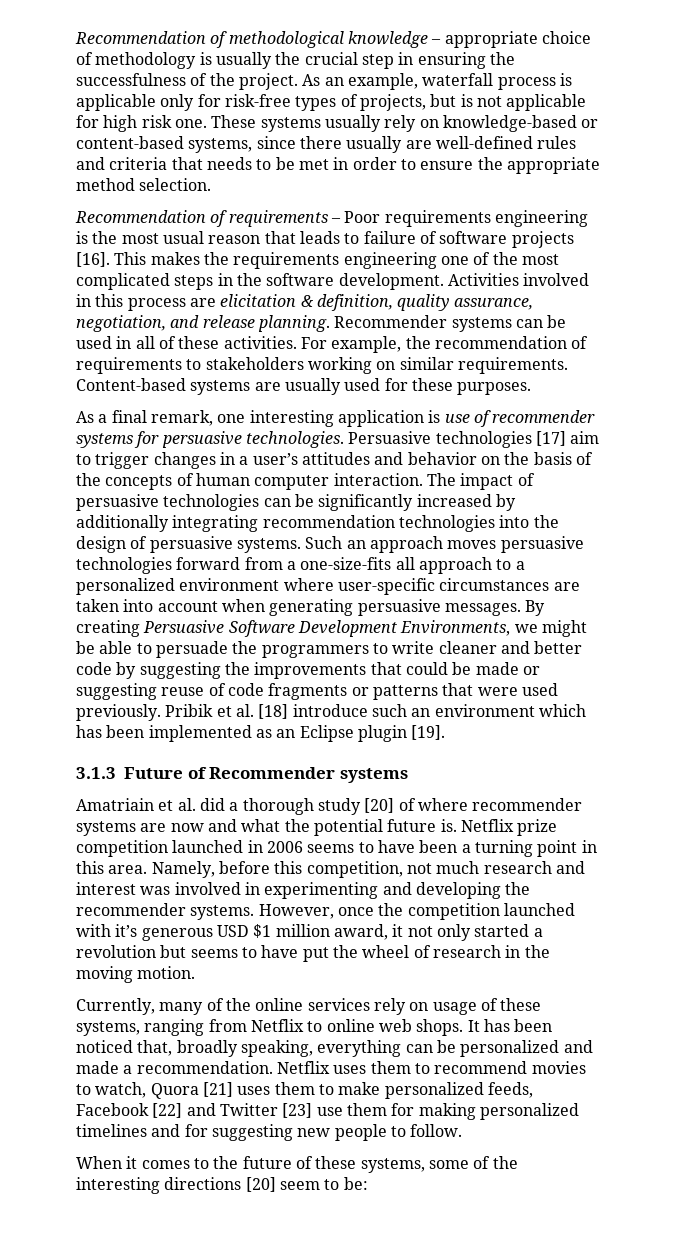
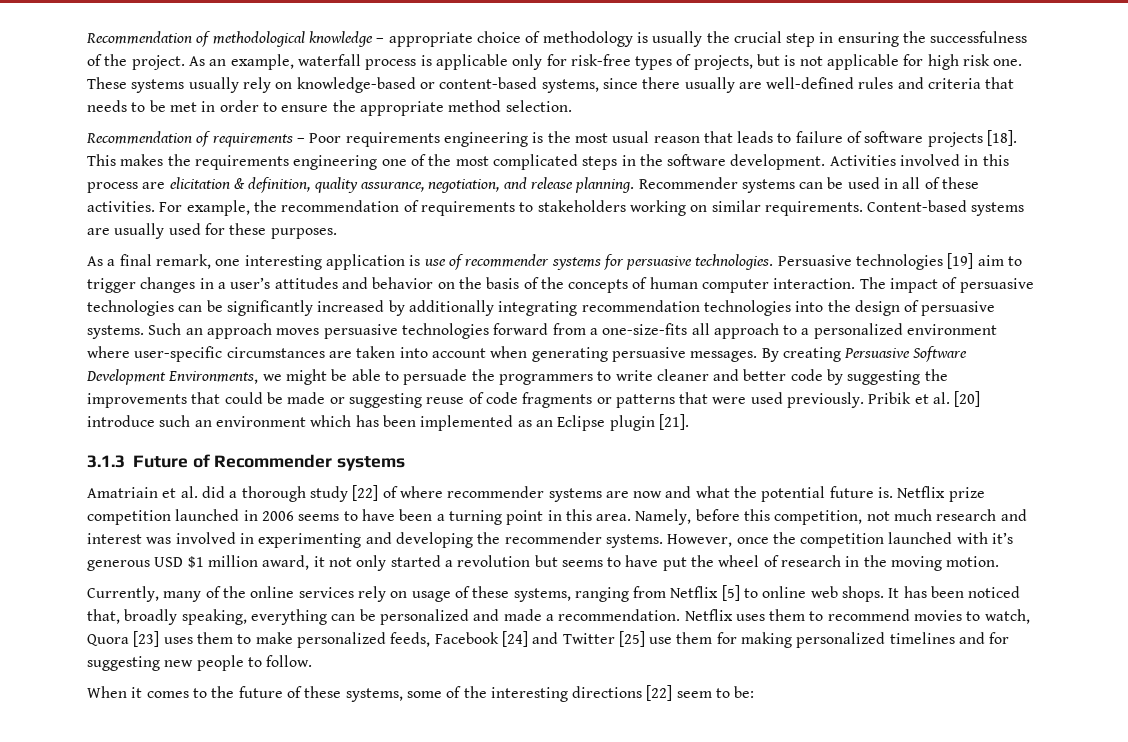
[76,252,110,267] [16]. -> [987,130,1018,146] [18].
[535,431,566,446] [17] -> [947,253,974,269] [19]
[258,704,289,719] [18] -> [954,391,981,407] [20]
[411,725,446,740] [19]. -> [658,414,689,430] [21].
[364,798,395,813] [20] -> [352,485,379,501] [22]
(304, 1025) none -> [721,585,740,601] [5]
[202,1082,233,1097] [21] -> [133,631,160,647] [23]
[152,1103,183,1118] [22] -> [501,631,528,647] [24]
[282,1103,313,1118] [23] -> [618,631,645,647] [25]
[245,1177,276,1192] [20] -> [646,685,673,701] [22]

